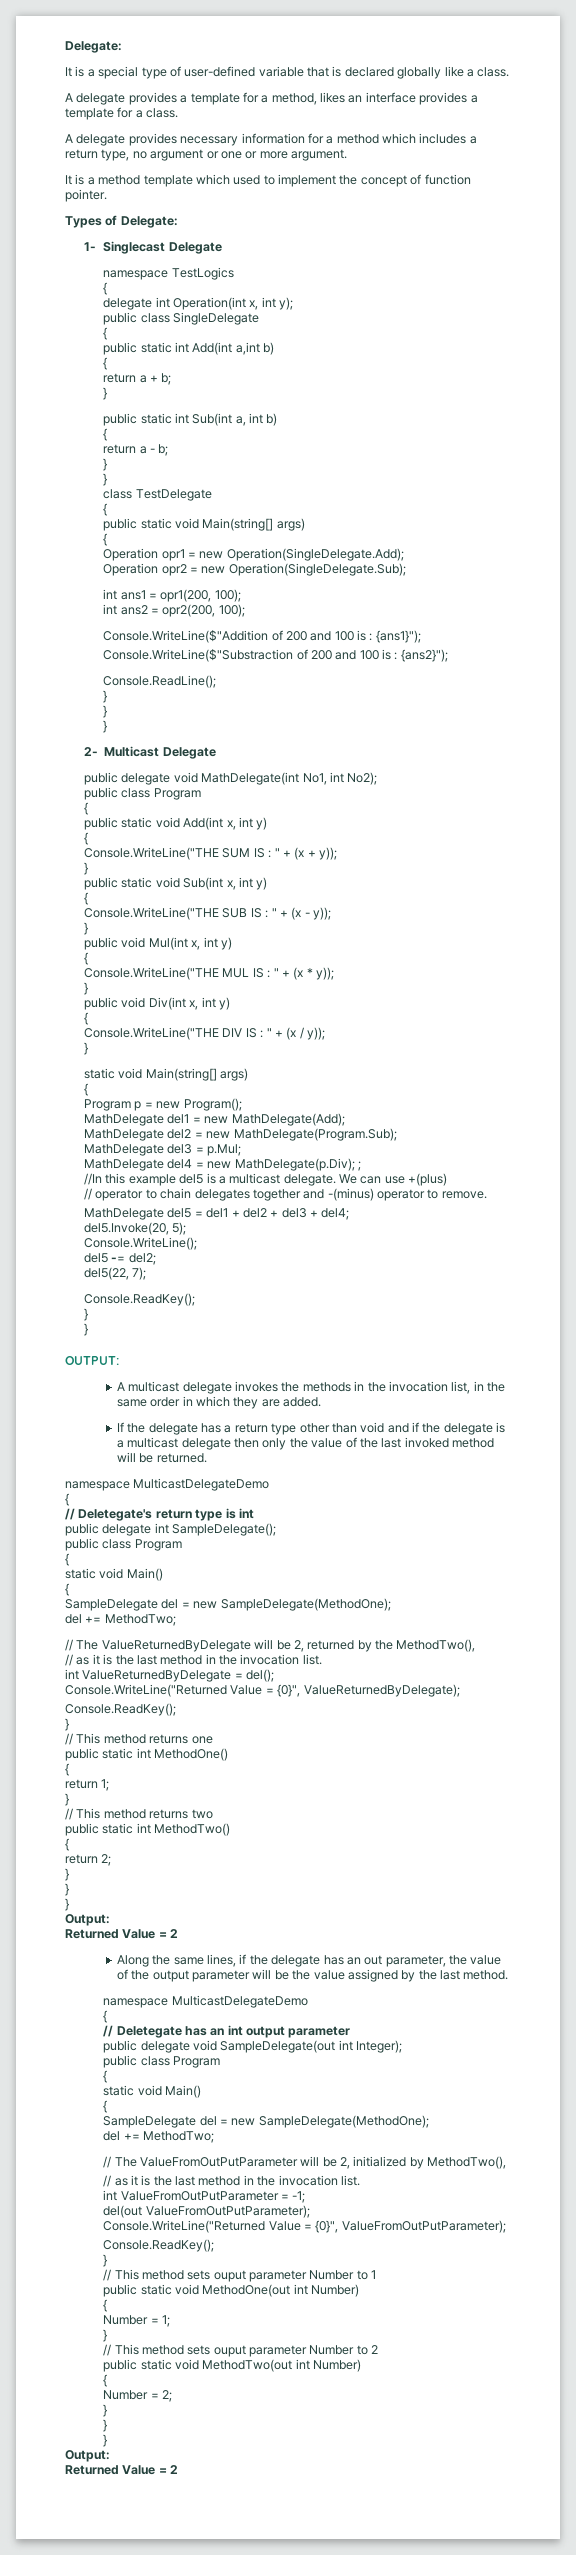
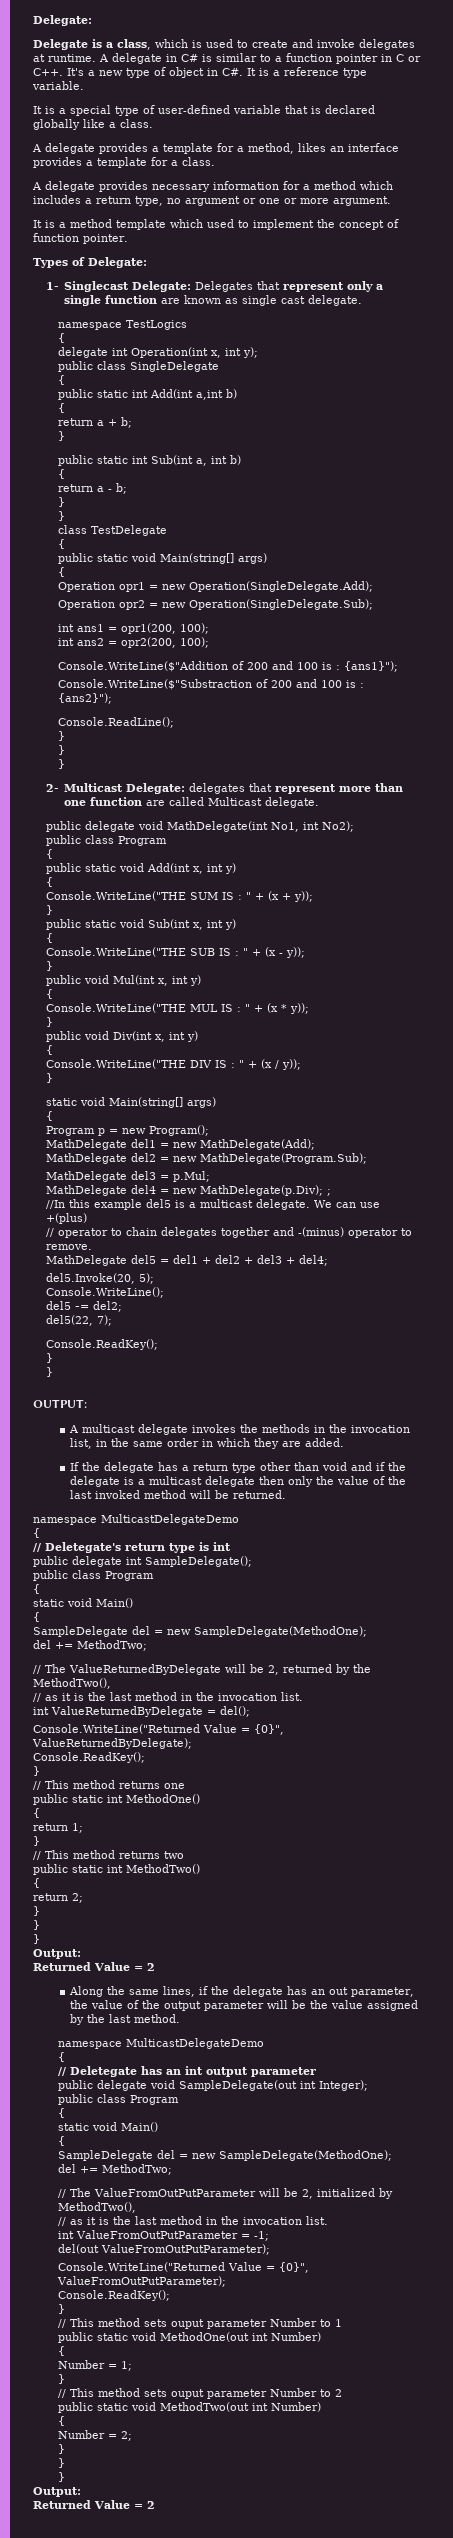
[65,41,122,53] Delegate: -> [33,15,92,26] [33,39,415,50] [33,53,421,64] [33,67,367,78] [32,81,84,90] Delegate: // Delegate is a class, which is used to create and invoke delegates at runtime. A delegate in C# is similar to a function pointer in C or C++. It's a new type of object in C#. It is a reference type variable.
[168,242,222,254] Delegate -> [132,281,384,292] [64,295,363,306] Delegate: Delegates that represent only a single function are known as single cast delegate.
[162,747,216,759] Delegate -> [126,783,404,794] [64,797,320,808] Delegate: delegates that represent more than one function are called Multicast delegate.

